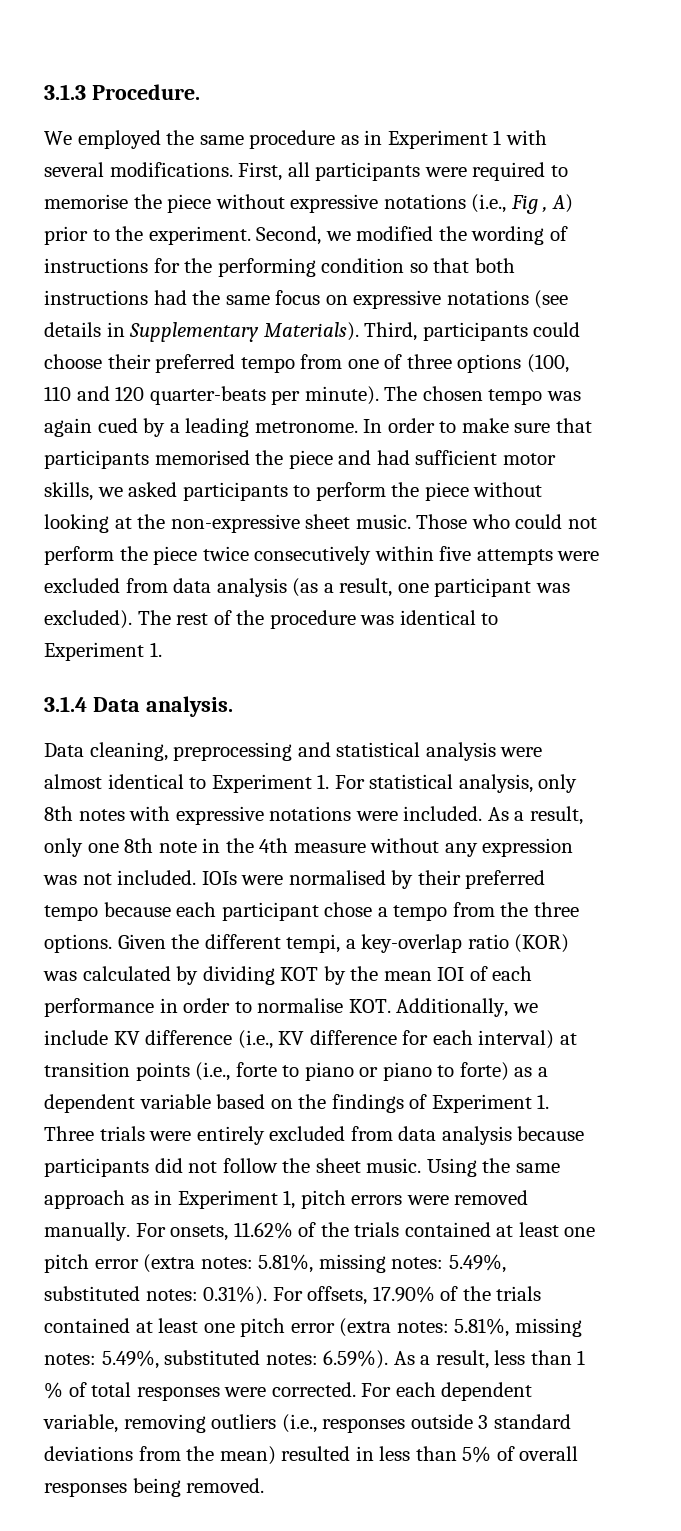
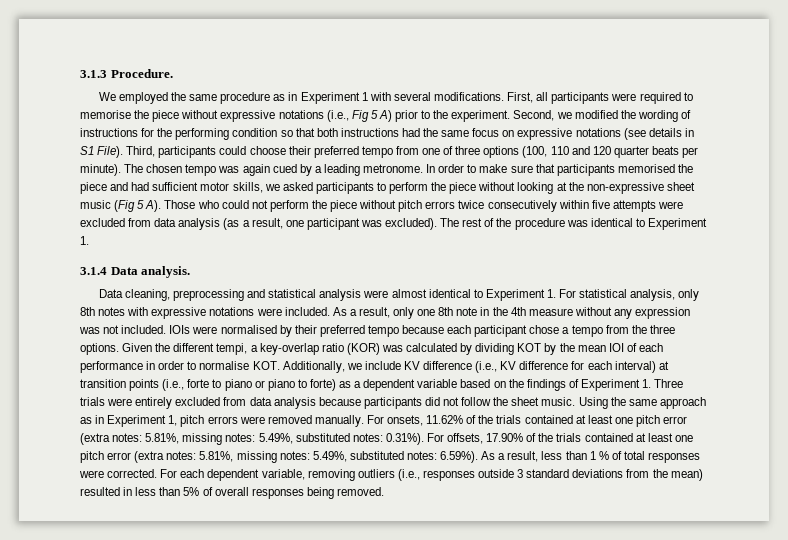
[542,207,548,213] , -> [370,110,378,119] 5
[129,322,359,342] Supplementary Materials). -> [80,146,124,158] S1 File).
[149,386,266,405] quarter-beats -> [613,146,679,158] quarter beats
[355,514,411,529] music. -> [80,200,162,212] music (Fig 5 A).
(198, 555) none -> [359,200,456,212] without pitch errors

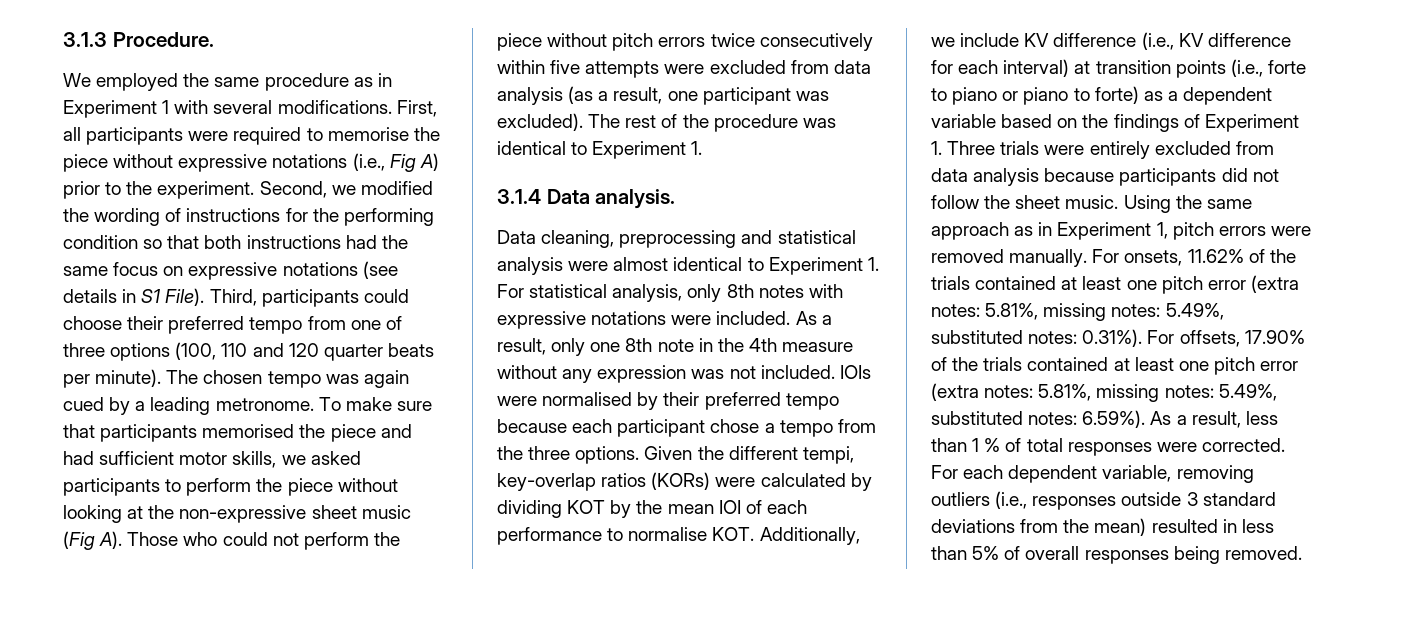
[370,110,378,119] 5 -> (416, 163) none
[426,164,477,173] In order to -> [318,397,341,411] To
[137,200,145,209] 5 -> (95, 540) none
[250,343,403,355] a key-overlap ratio (KOR) was -> [497,472,756,491] key-overlap ratios (KORs) were
[146,361,185,370] in order -> (602, 536) none

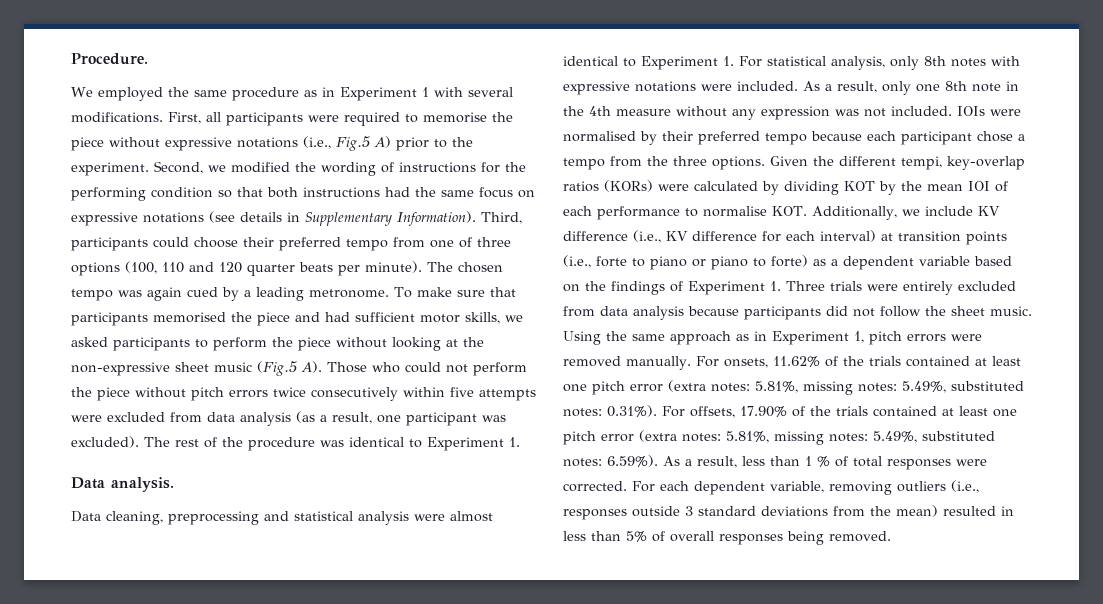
[63,32,107,47] 3.1.3 -> (71, 59) none
[389,154,416,172] Fig -> [336,136,370,151] Fig.5
[141,288,205,306] S1 File). -> [305,211,476,226] Supplementary Information).
[63,531,95,550] (Fig -> [257,361,297,376] (Fig.5
[497,189,541,204] 3.1.4 -> (520, 442) none

